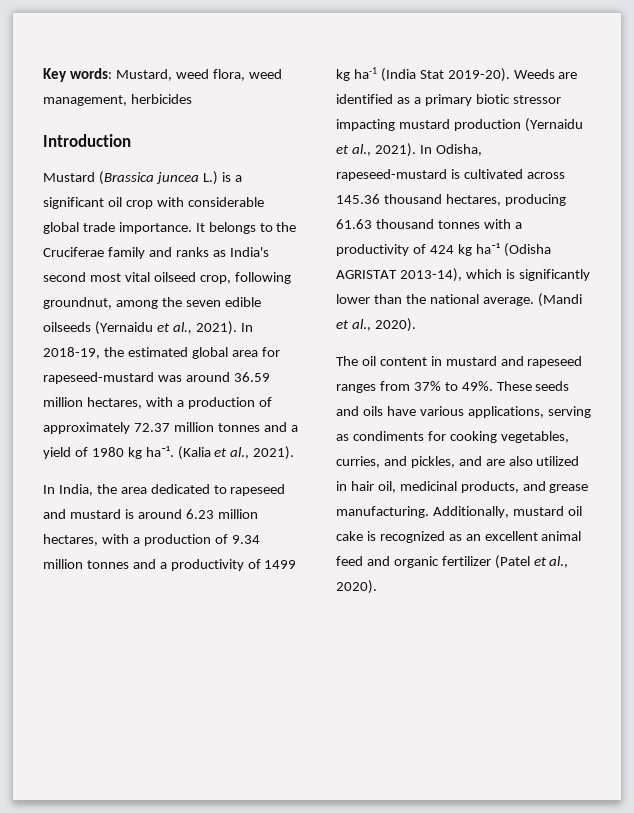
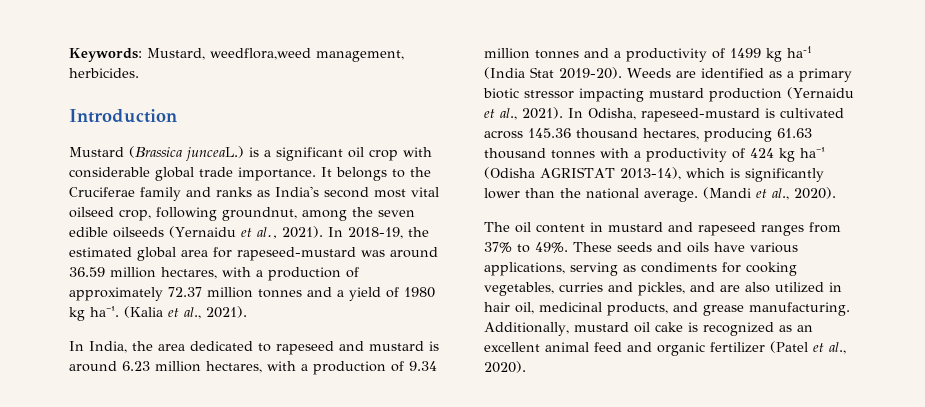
[43,68,282,82] [43,94,192,106] Key words: Mustard, weed flora, weed management, herbicides -> [69,48,404,62] [69,68,139,78] Keywords: Mustard, weedflora,weed management, herbicides.
[155,171,218,185] juncea L.) -> [186,146,244,161] junceaL.)
[336,456,380,468] curries, -> [559,282,603,292] curries

